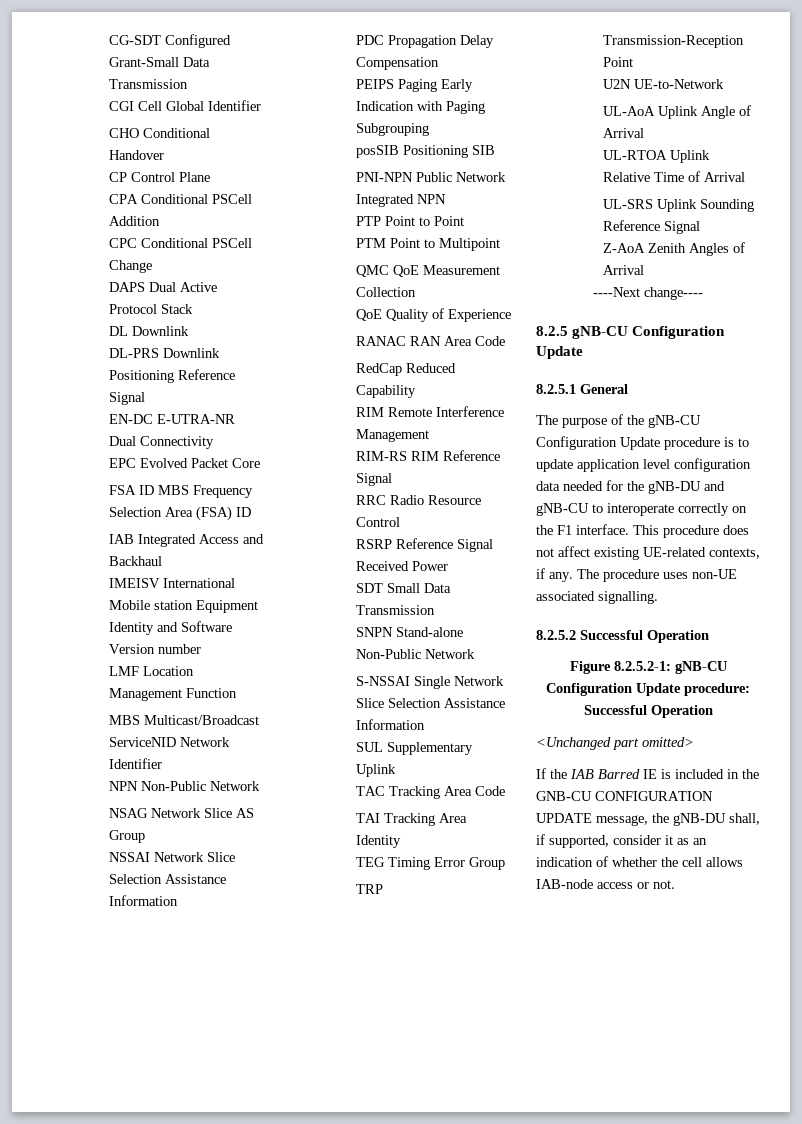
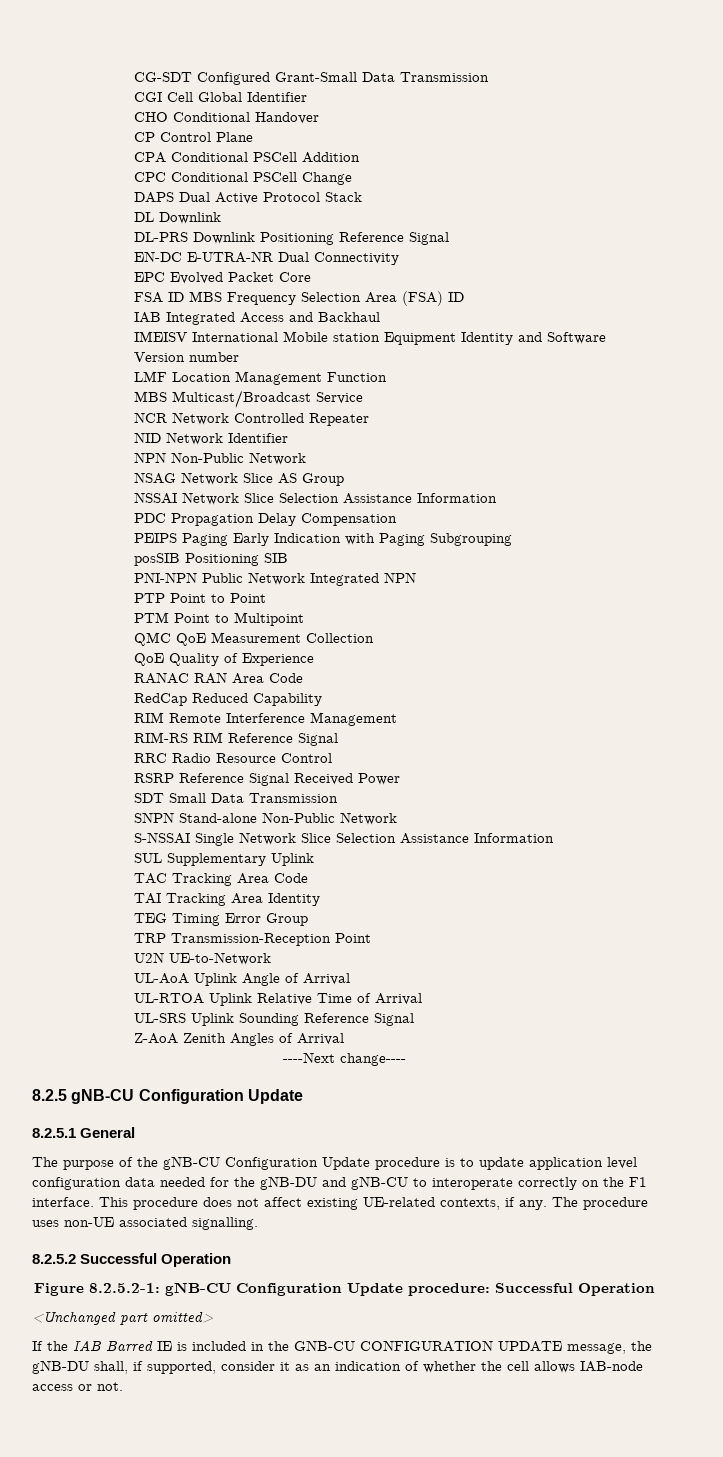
[109,737,177,747] ServiceNID -> [315,392,363,404] [133,412,369,426] [133,432,161,443] Service // NCR Network Controlled Repeater // NID

